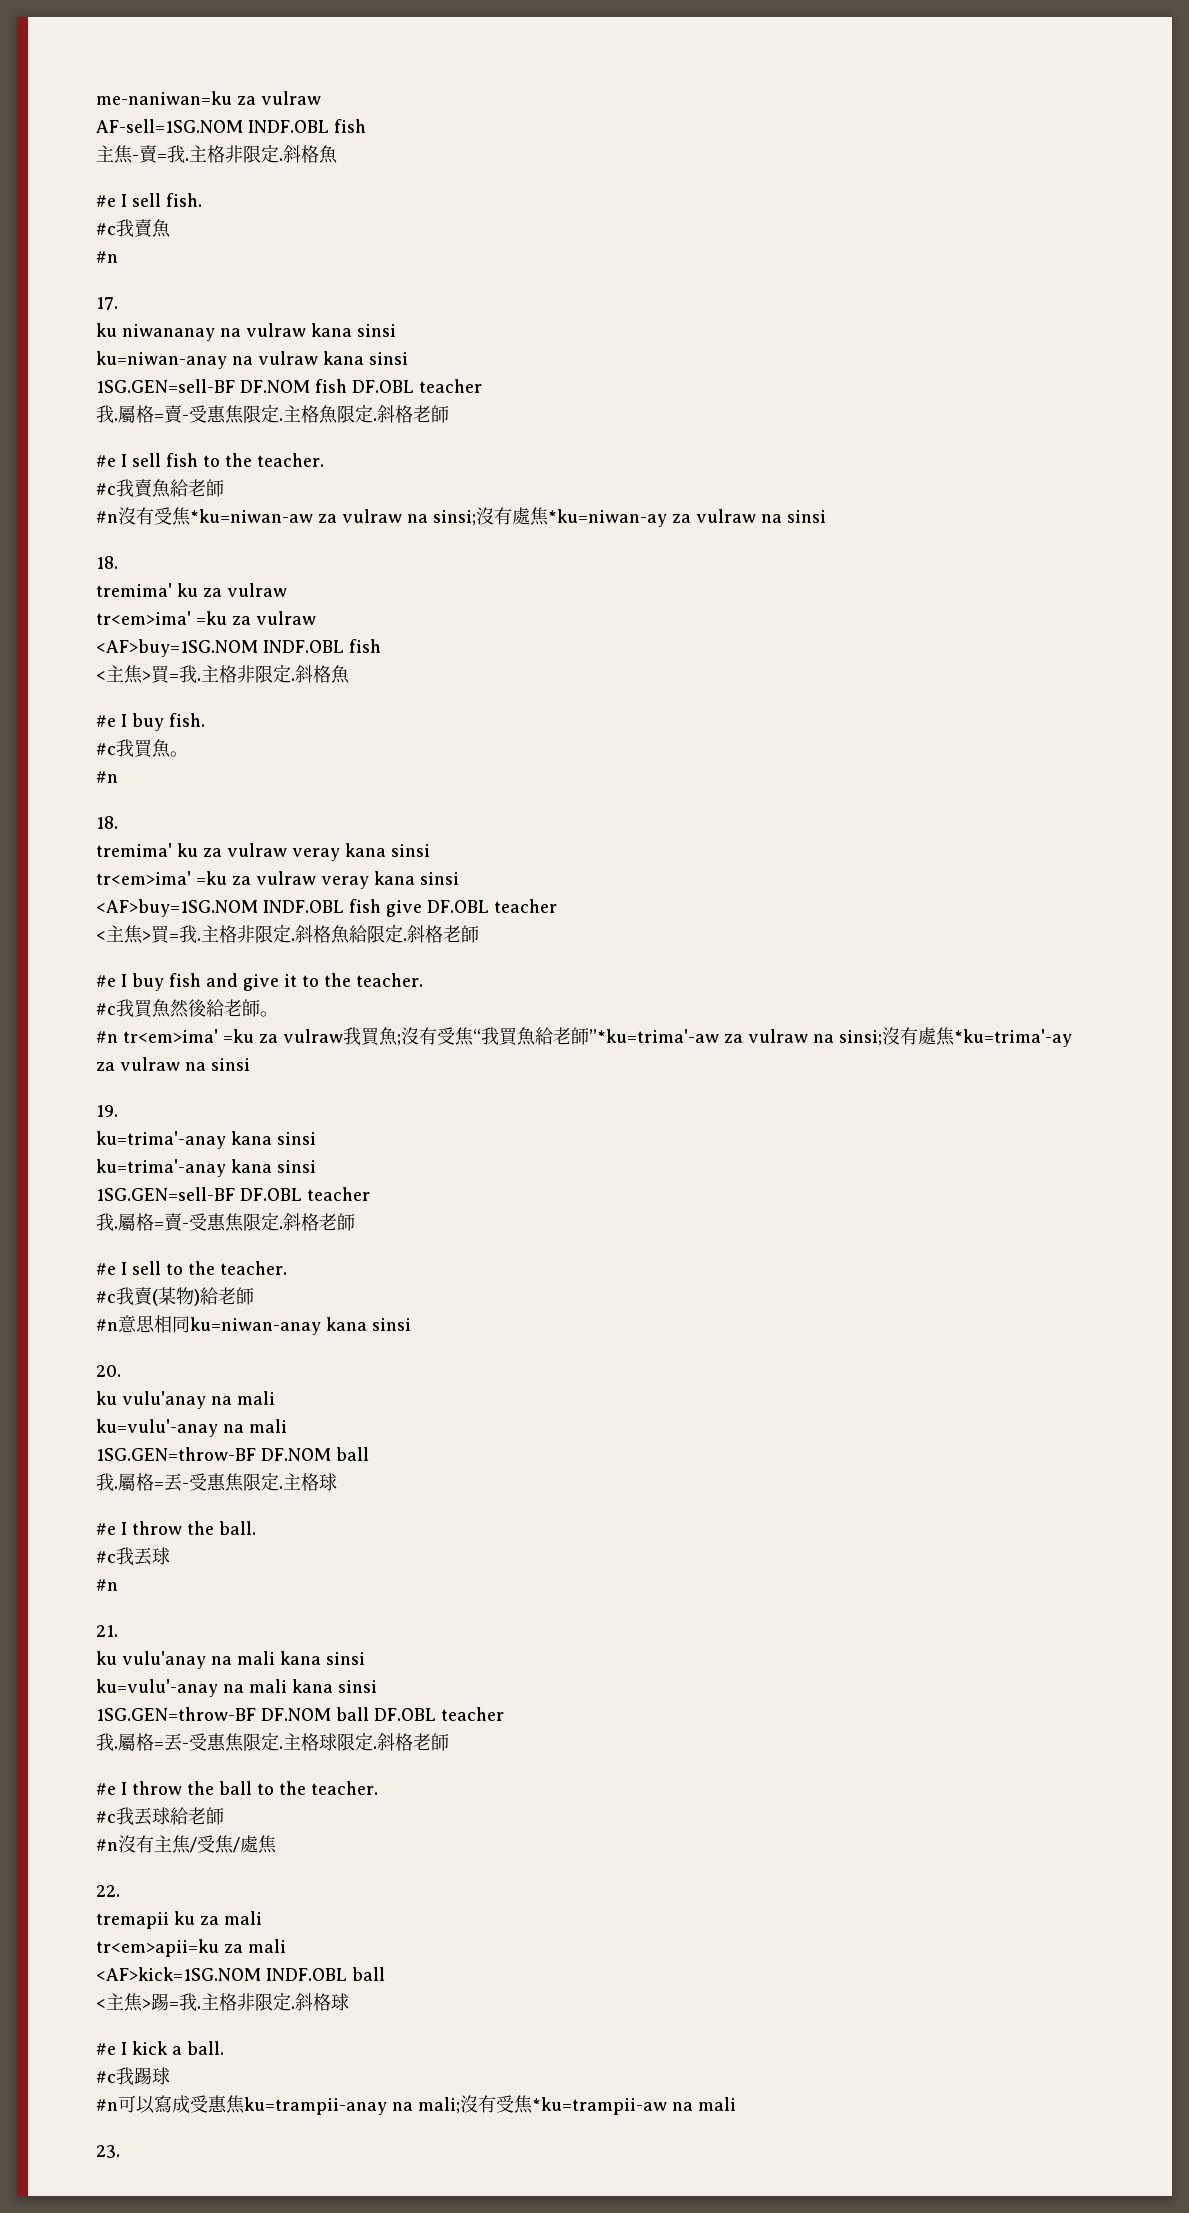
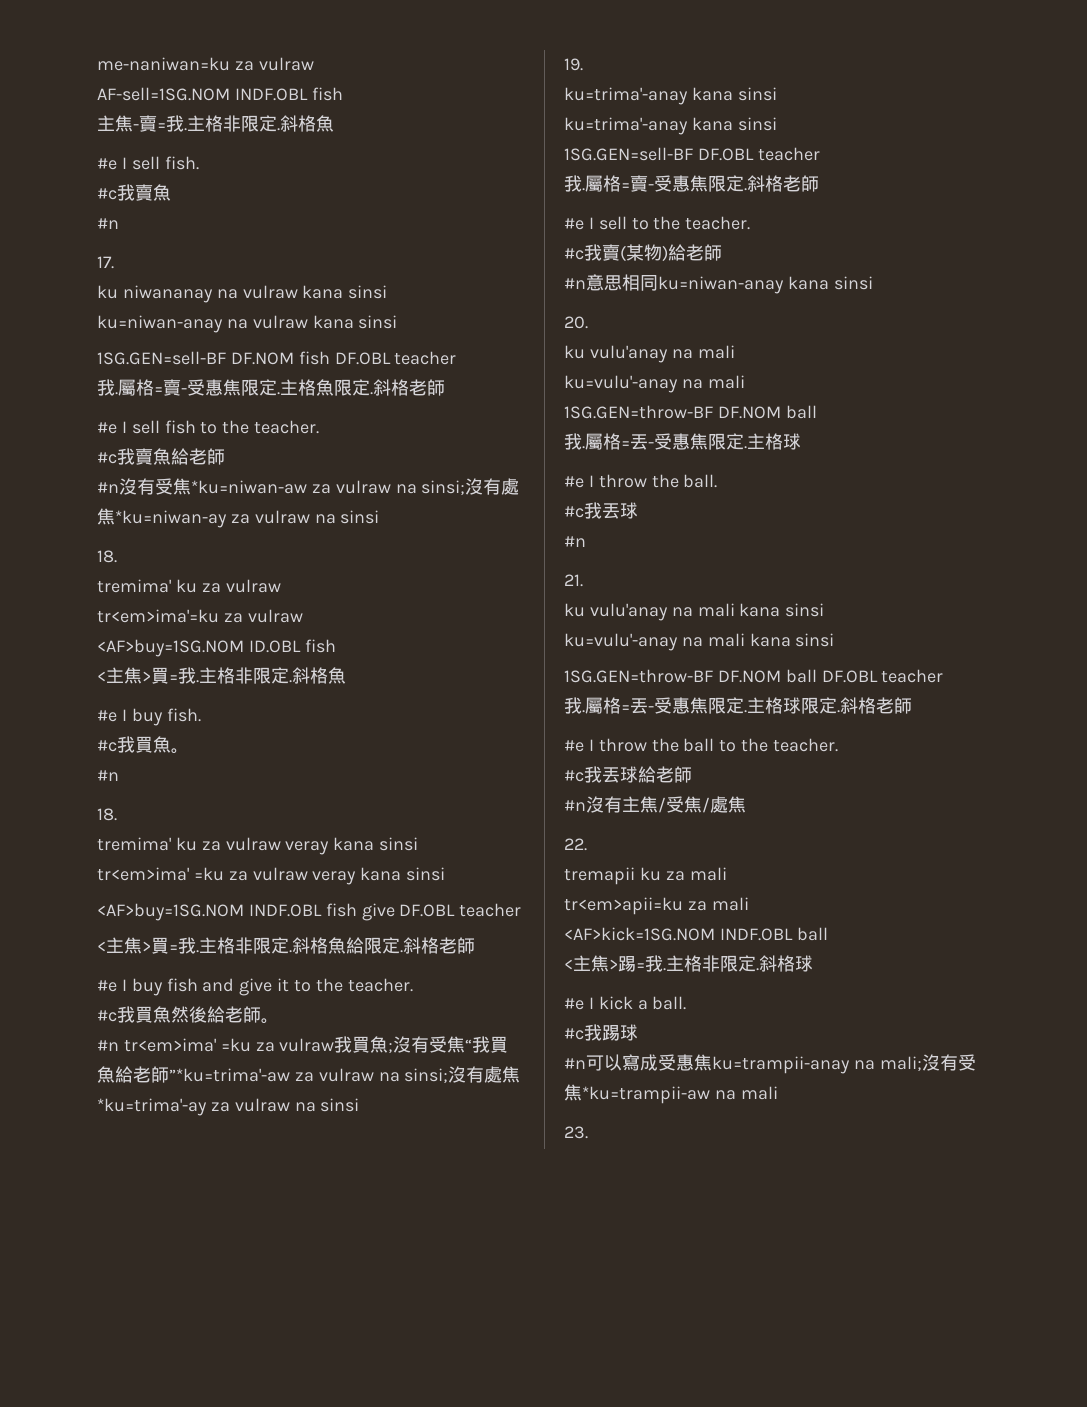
[96,611,227,625] tr<em>ima' =ku -> [97,609,219,623] tr<em>ima'=ku
[263,640,344,653] INDF.OBL -> [248,640,301,653] ID.OBL

